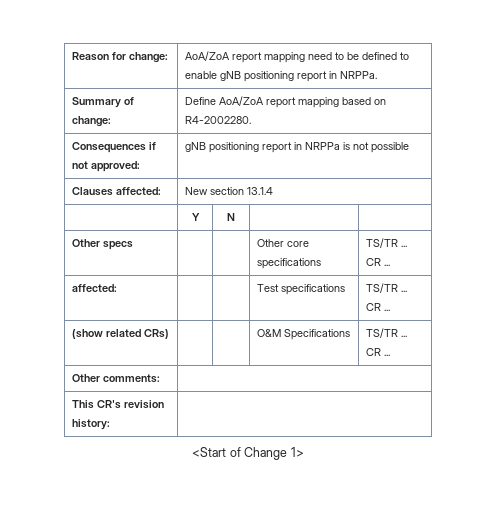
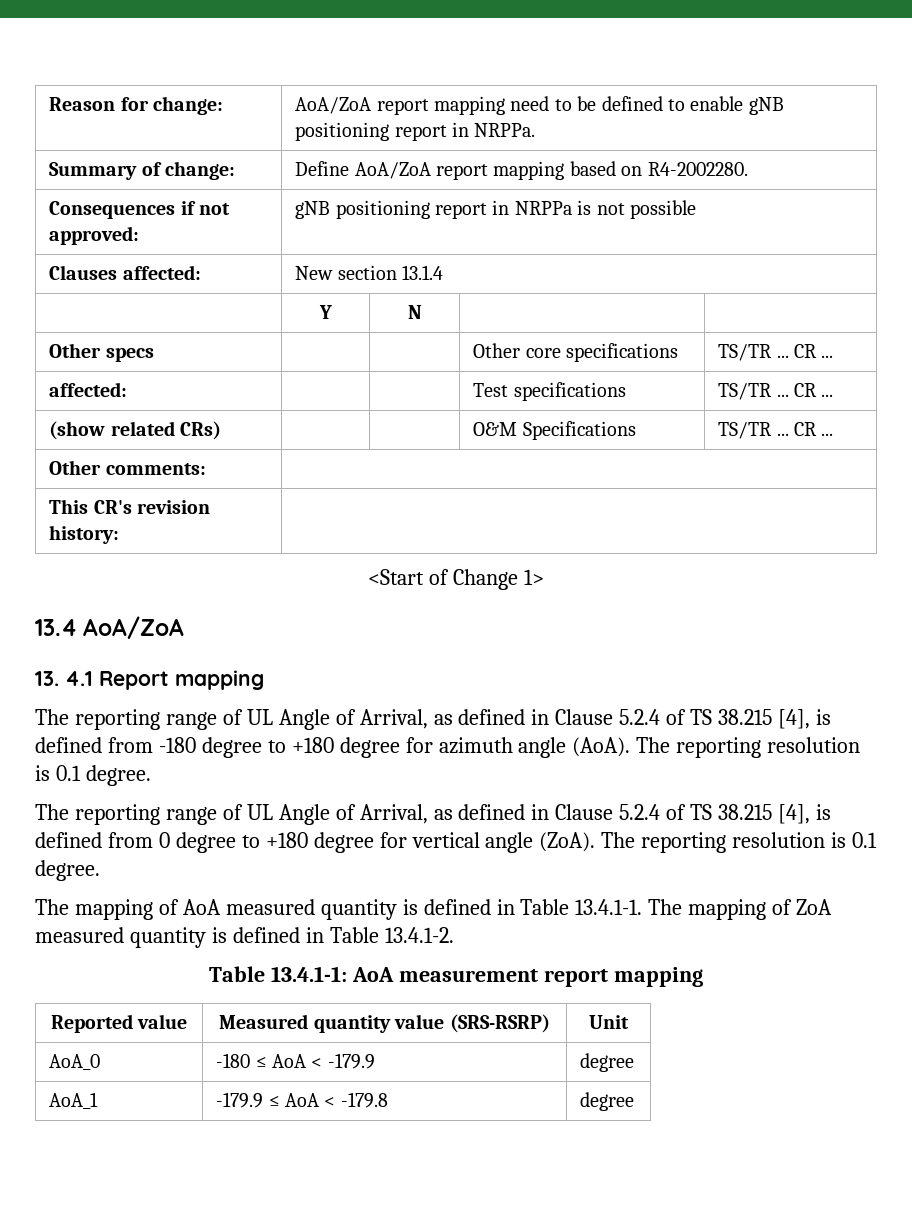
(304, 452) none -> [35,616,185,639] [35,670,264,690] [35,709,831,730] [35,737,861,758] [35,765,151,786] [35,804,831,825] [35,832,878,853] [35,860,100,881] [35,899,833,920] [35,927,454,948] [209,966,703,987] [50,1014,188,1033] [219,1014,550,1033] [589,1015,629,1029] [49,1054,101,1070] [216,1053,375,1069] [580,1053,635,1072] [49,1092,99,1109] [216,1092,388,1108] [580,1092,635,1111] // 13.4 AoA/ZoA // 13. 4.1 Report mapping // The reporting range of UL Angle of Arrival, as defined in Clause 5.2.4 of TS 38.215 [4], is defined from -180 degree to +180 degree for azimuth angle (AoA). The reporting resolution is 0.1 degree. // The reporting range of UL Angle of Arrival, as defined in Clause 5.2.4 of TS 38.215 [4], is defined from 0 degree to +180 degree for vertical angle (ZoA). The reporting resolution is 0.1 degree. // The mapping of AoA measured quantity is defined in Table 13.4.1-1. The mapping of ZoA measured quantity is defined in Table 13.4.1-2. // Table 13.4.1-1: AoA measurement report mapping // Reported value | Measured quantity value (SRS-RSRP) | Unit // AoA_0 | -180 ≤ AoA < -179.9 | degree // AoA_1 | -179.9 ≤ AoA < -179.8 | degree

